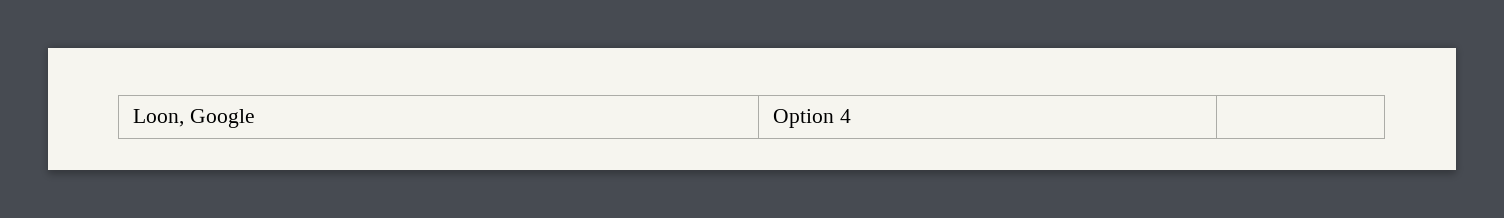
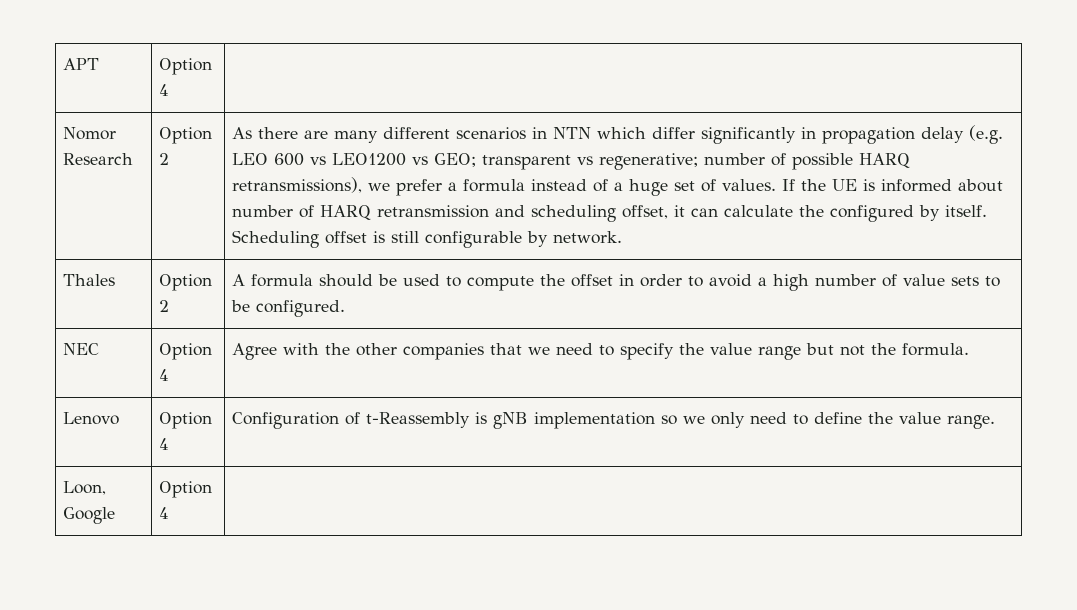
(132, 118) none -> [63,58,100,70] [159,58,213,75] [159,84,170,96] [63,127,117,140] [63,153,134,165] [159,127,213,144] [159,153,170,165] [232,125,1004,144] [232,153,911,170] [232,177,1004,196] [232,205,988,222] [232,230,623,248] [63,274,116,286] [159,274,213,291] [159,300,170,312] [232,274,1001,291] [231,300,346,317] [63,343,100,355] [159,343,213,360] [159,369,170,381] [232,343,970,360] [63,412,120,425] [159,412,213,429] [159,438,170,450] [232,412,996,429] APT | Option 4 | // Nomor Research | Option 2 | As there are many different scenarios in NTN which differ significantly in propagation delay (e.g. LEO 600 vs LEO1200 vs GEO; transparent vs regenerative; number of possible HARQ retransmissions), we prefer a formula instead of a huge set of values. If the UE is informed about number of HARQ retransmission and scheduling offset, it can calculate the configured by itself. Scheduling offset is still configurable by network. // Thales | Option 2 | A formula should be used to compute the offset in order to avoid a high number of value sets to be configured. // NEC | Option 4 | Agree with the other companies that we need to specify the value range but not the formula. // Lenovo | Option 4 | Configuration of t-Reassembly is gNB implementation so we only need to define the value range. //

